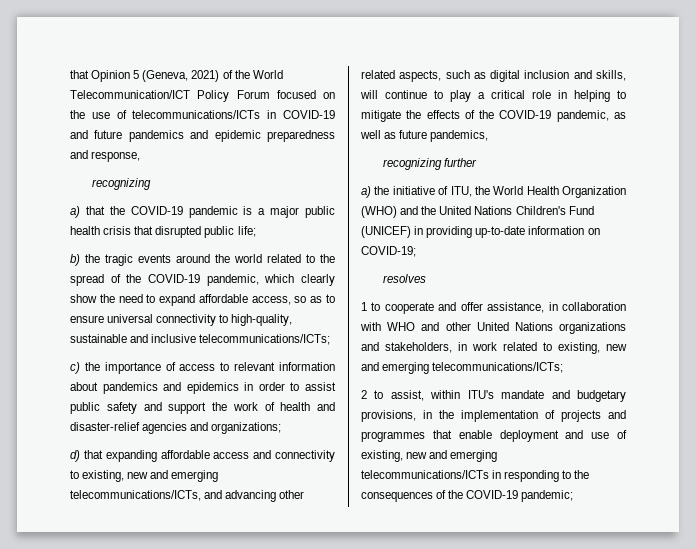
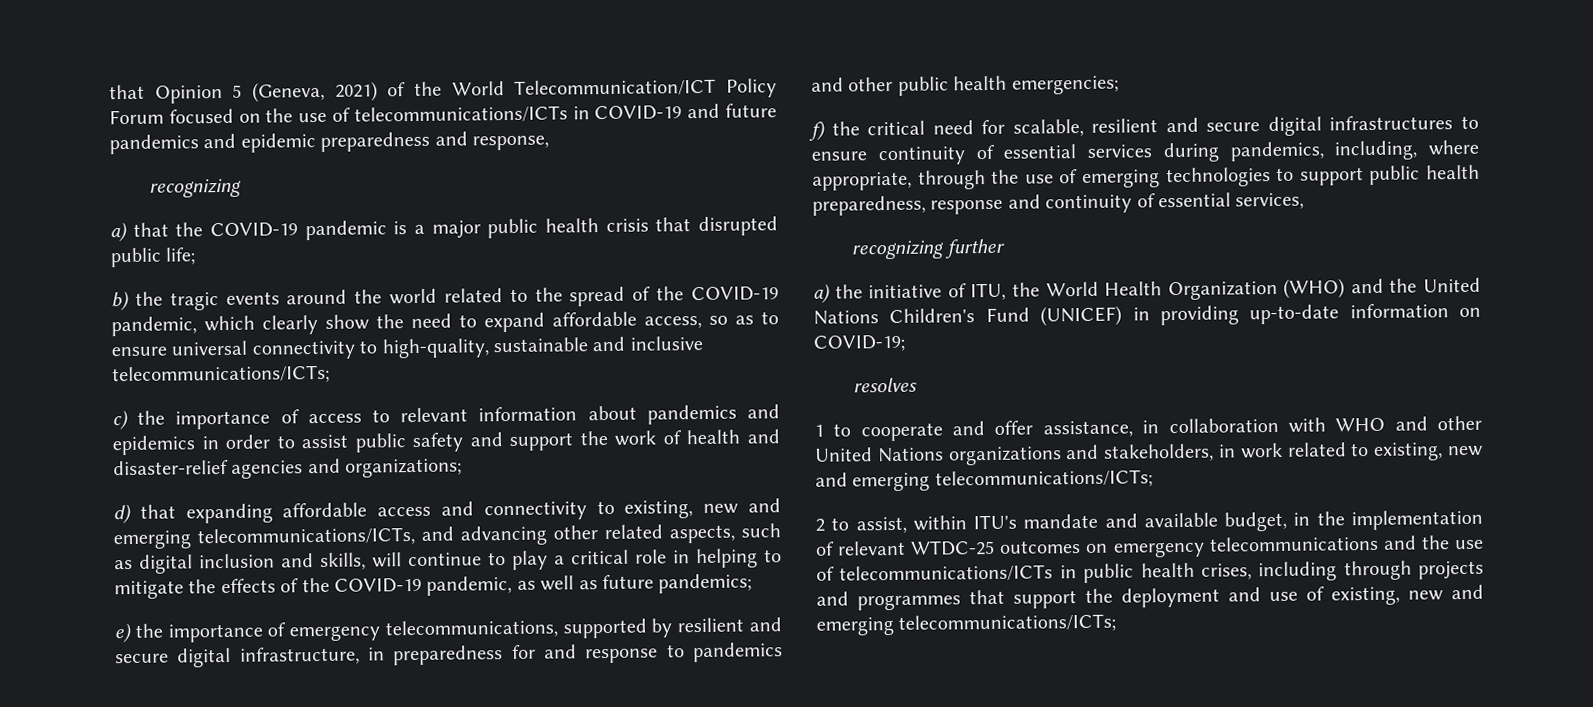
[430,130,489,142] pandemics, -> [658,573,753,594] [114,617,783,644] [115,642,783,668] [811,75,1119,96] [808,115,1479,141] [811,139,1479,166] [812,164,1480,191] [812,192,1305,216] pandemics; // e) the importance of emergency telecommunications, supported by resilient and secure digital infrastructure, in preparedness for and response to pandemics and other public health emergencies; // f) the critical need for scalable, resilient and secure digital infrastructures to ensure continuity of essential services during pandemics, including, where appropriate, through the use of emerging technologies to support public health preparedness, response and continuity of essential services,
[577,390,626,402] [361,410,416,422] budgetary provisions, -> [1143,511,1288,532] available budget,
(555, 414) none -> [837,535,1484,558] [816,560,1412,584] relevant WTDC-25 outcomes on emergency telecommunications and the use of telecommunications/ICTs in public health crises, including through
[458,430,492,439] enable -> [1013,588,1113,609] support the
[361,470,590,482] [361,490,574,502] telecommunications/ICTs in responding to the consequences of the COVID-19 pandemic; -> [898,613,1117,633] telecommunications/ICTs;

